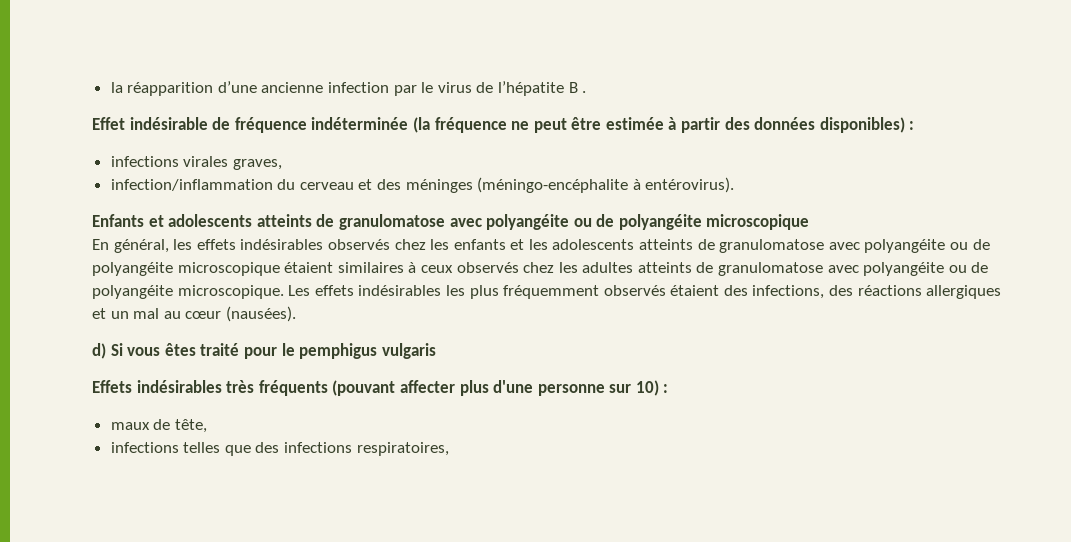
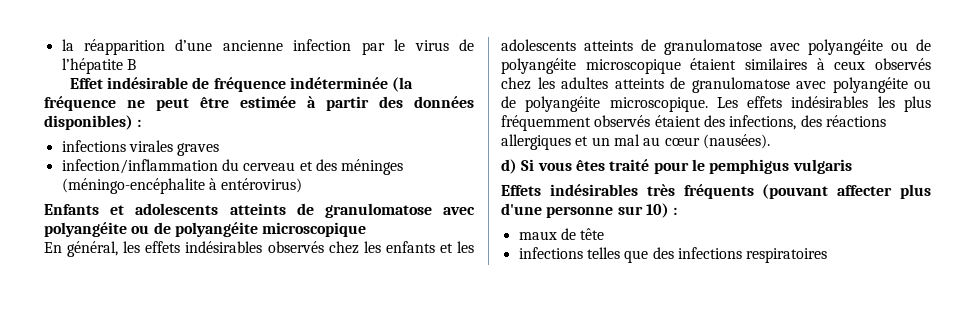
[582,91,587,93] . -> (136, 64) none
[232,159,282,170] graves, -> [177,143,220,156] graves
[645,177,735,193] entérovirus). -> [221,178,303,193] entérovirus)
[174,419,207,433] tête, -> [580,228,605,240] tête
[356,442,449,456] respiratoires, -> [746,248,828,263] respiratoires

